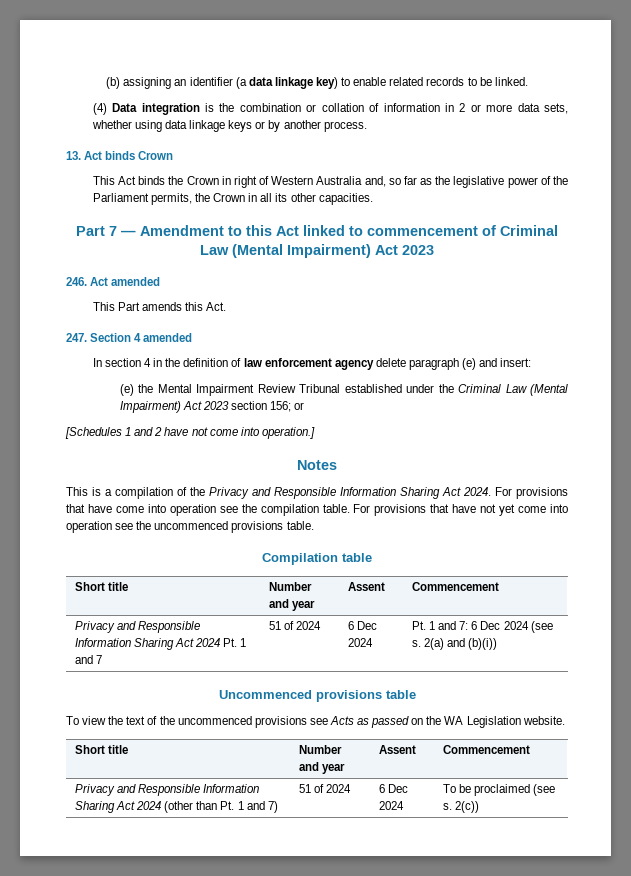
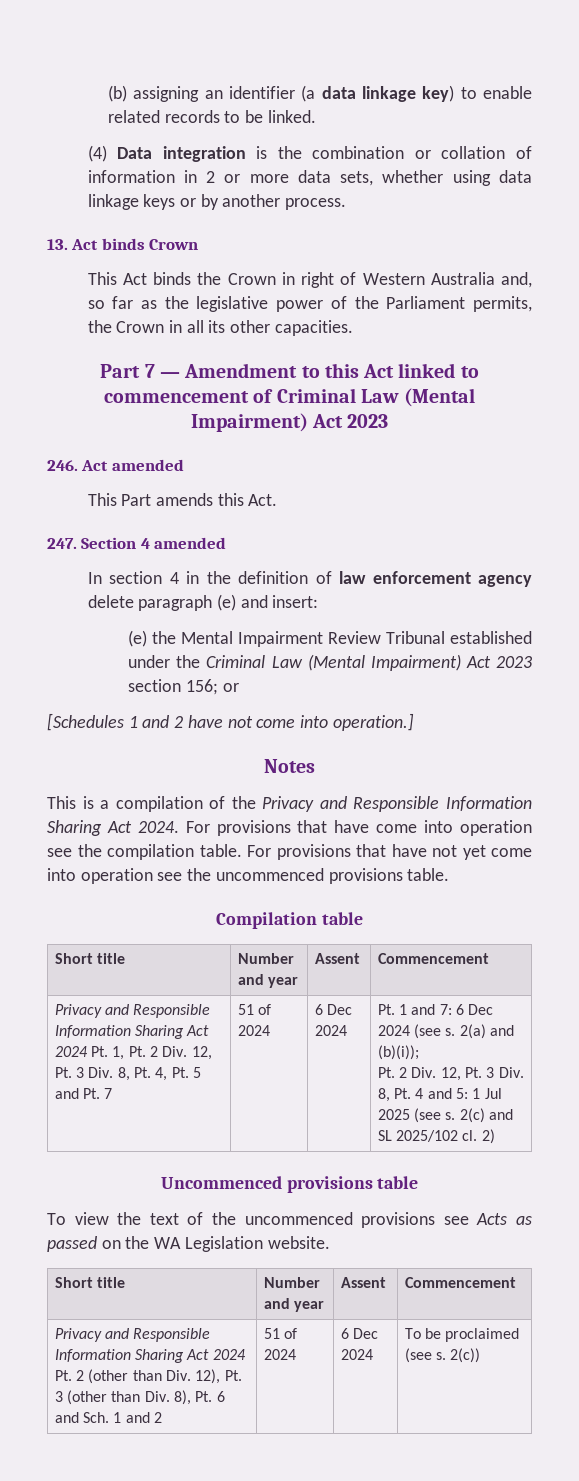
[240,638,247,647] [74,655,93,664] 1 and -> [112,1046,212,1060] [54,1067,201,1081] [54,1088,100,1099] 1, Pt. 2 Div. 12, Pt. 3 Div. 8, Pt. 4, Pt. 5 and Pt.
[468,638,498,650] (b)(i)) -> [377,1045,419,1060] [377,1067,524,1081] [377,1088,502,1102] [377,1108,513,1123] [377,1129,495,1144] (b)(i)); // Pt. 2 Div. 12, Pt. 3 Div. 8, Pt. 4 and 5: 1 Jul 2025 (see s. 2(c) and SL 2025/102 cl. 2)
[164,801,278,813] (other than Pt. 1 and 7) -> [54,1369,242,1384] [54,1390,225,1405] [54,1412,162,1423] Pt. 2 (other than Div. 12), Pt. 3 (other than Div. 8), Pt. 6 and Sch. 1 and 2

